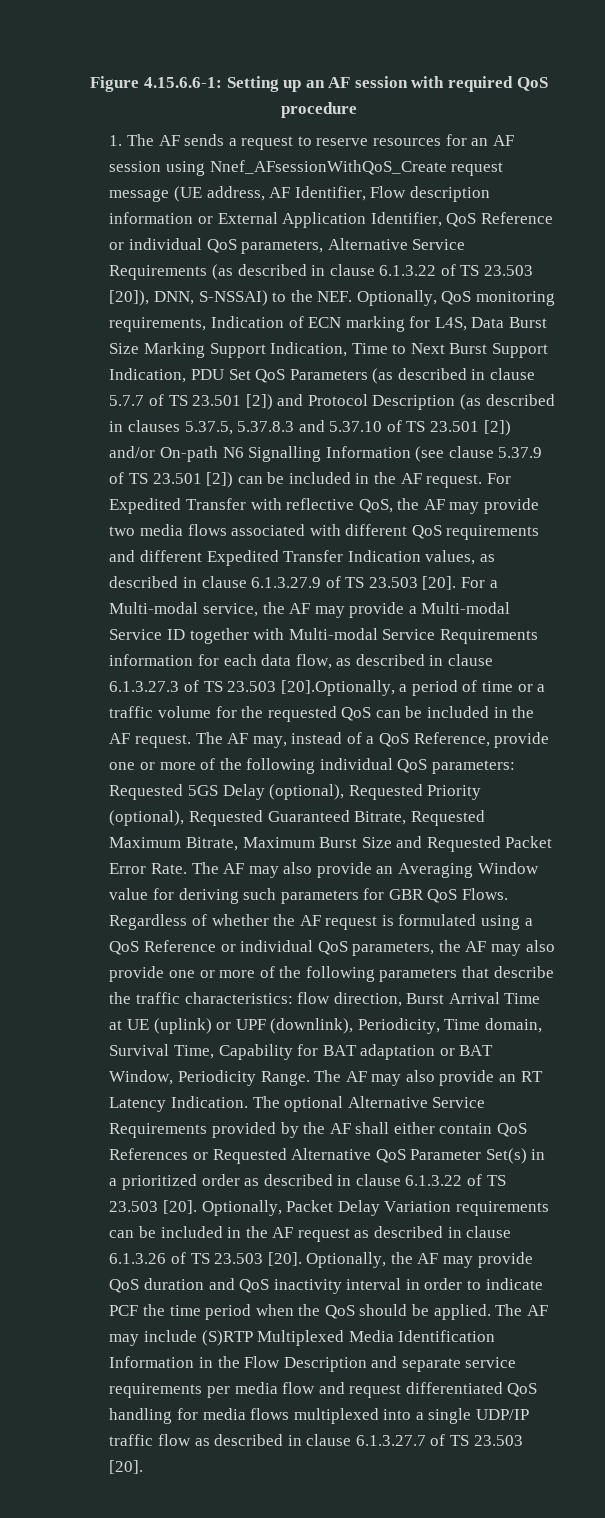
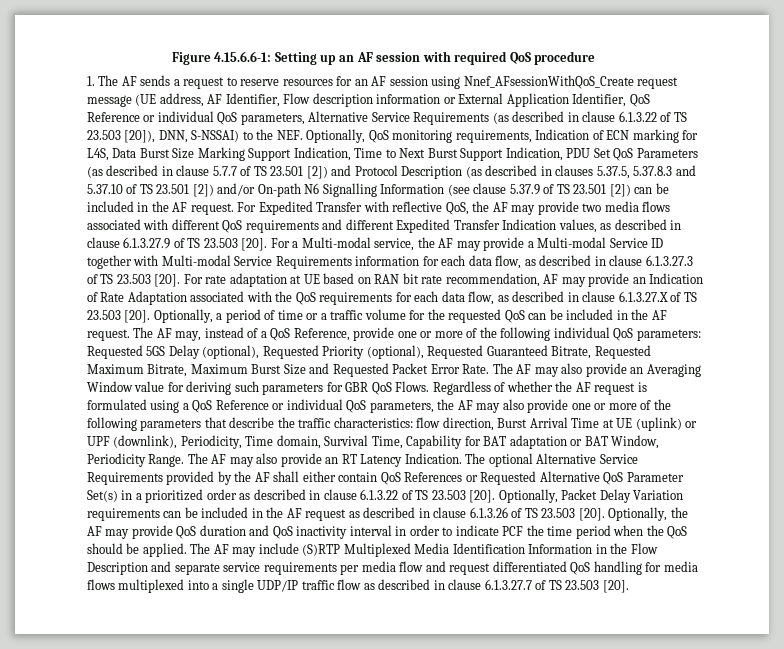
[280,680,395,696] [20].Optionally, -> [154,273,704,287] [86,291,697,305] [86,309,213,323] [20]. For rate adaptation at UE based on RAN bit rate recommendation, AF may provide an Indication of Rate Adaptation associated with the QoS requirements for each data flow, as described in clause 6.1.3.27.X of TS 23.503 [20]. Optionally,

